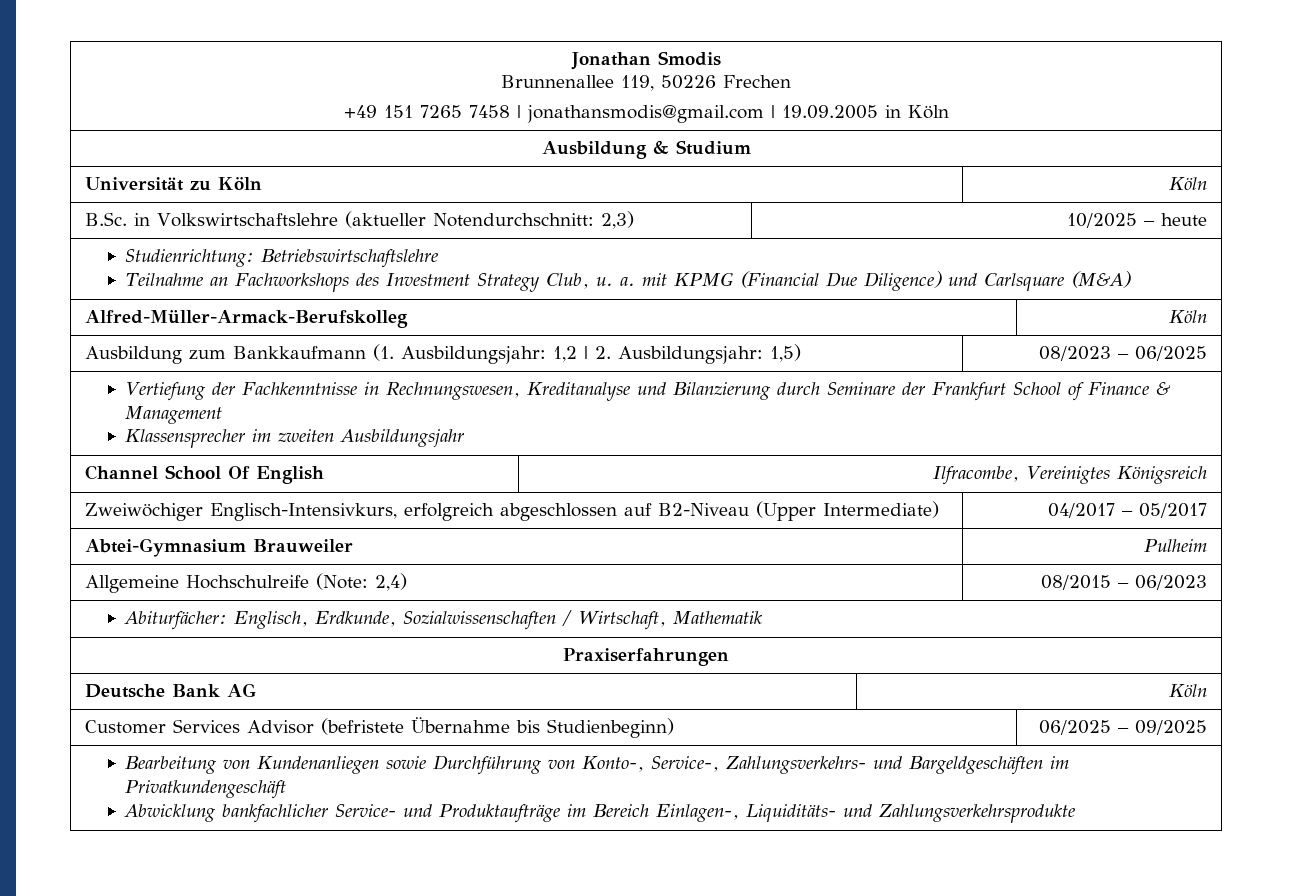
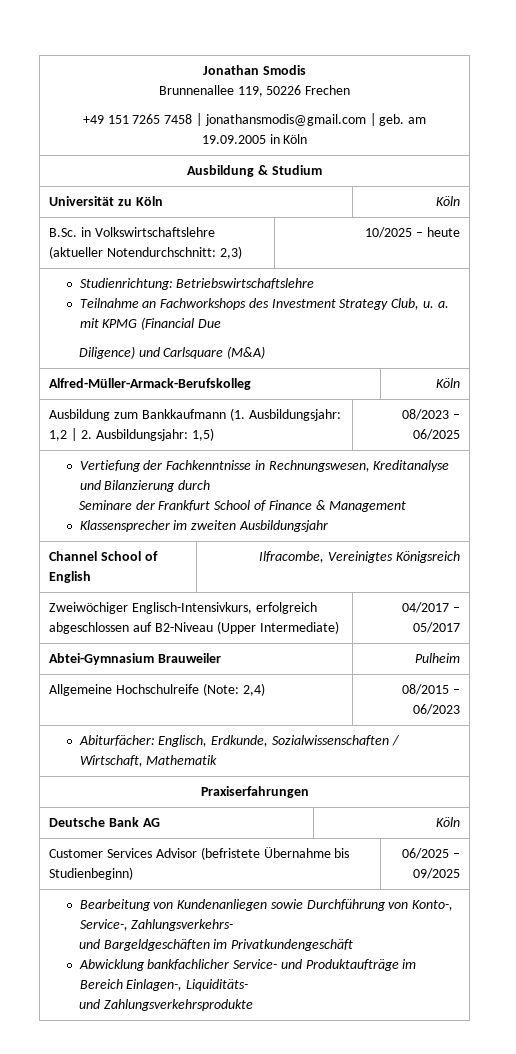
(775, 111) none -> [379,114,427,126] geb. am
(858, 279) none -> (221, 323) //
(821, 388) none -> (211, 485) //
[227,466,250,479] Of -> [144,551,158,561] of
(867, 765) none -> (234, 925) //
(837, 813) none -> (249, 985) //

